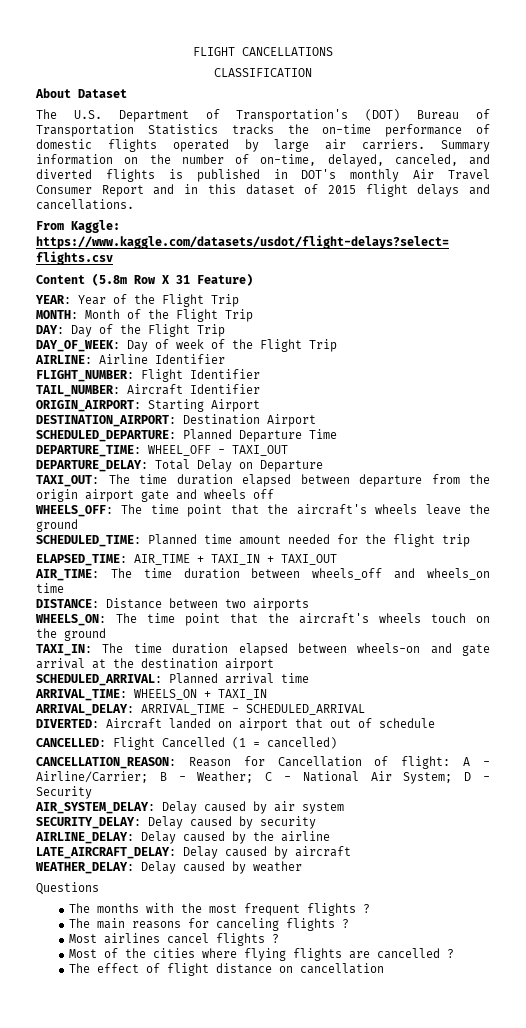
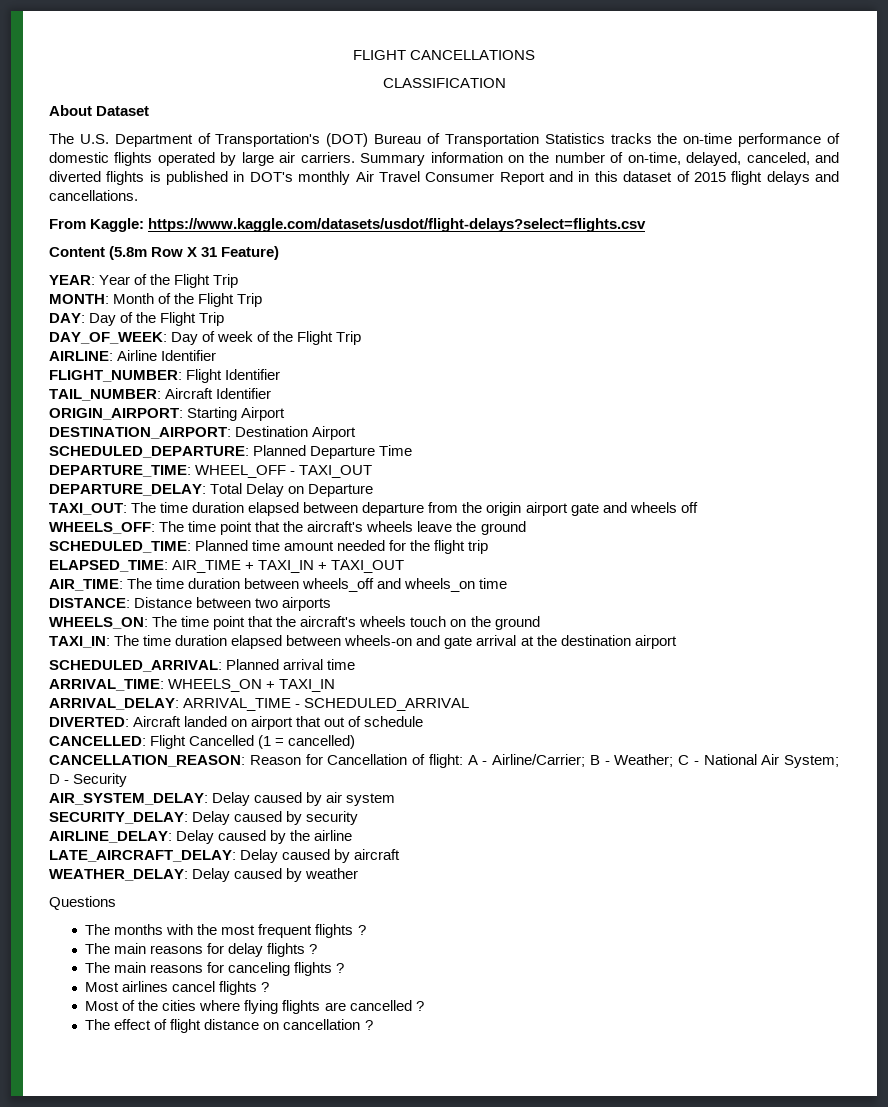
(371, 908) none -> [85,943,318,957] // The main reasons for delay flights ?
(385, 968) none -> [364,1020,373,1030] ?

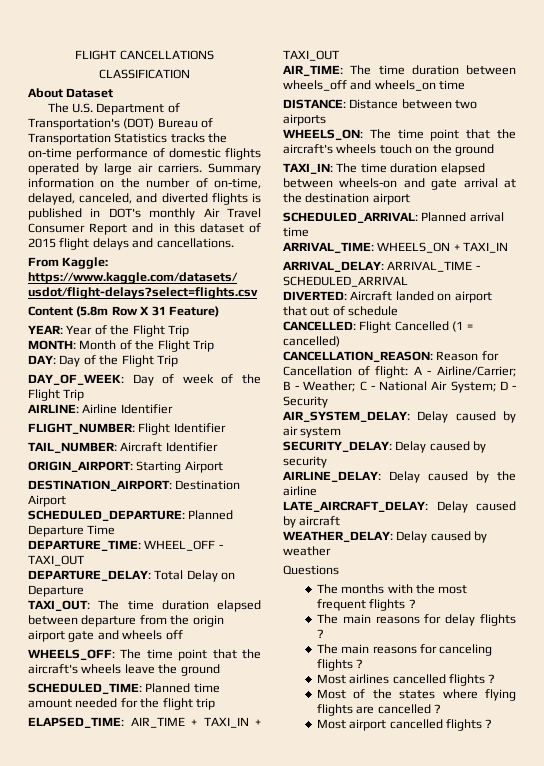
[172,981,216,992] cancel -> [392,674,446,684] cancelled
[162,1000,197,1011] cities -> [399,690,436,699] states
[85,1019,361,1033] The effect of flight distance on cancellation -> [316,719,483,731] Most airport cancelled flights

